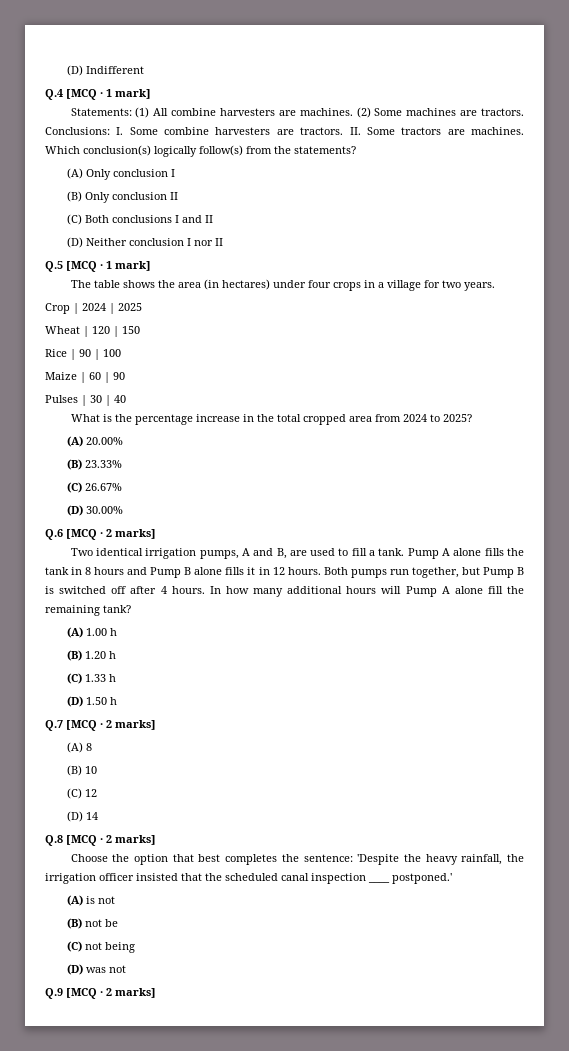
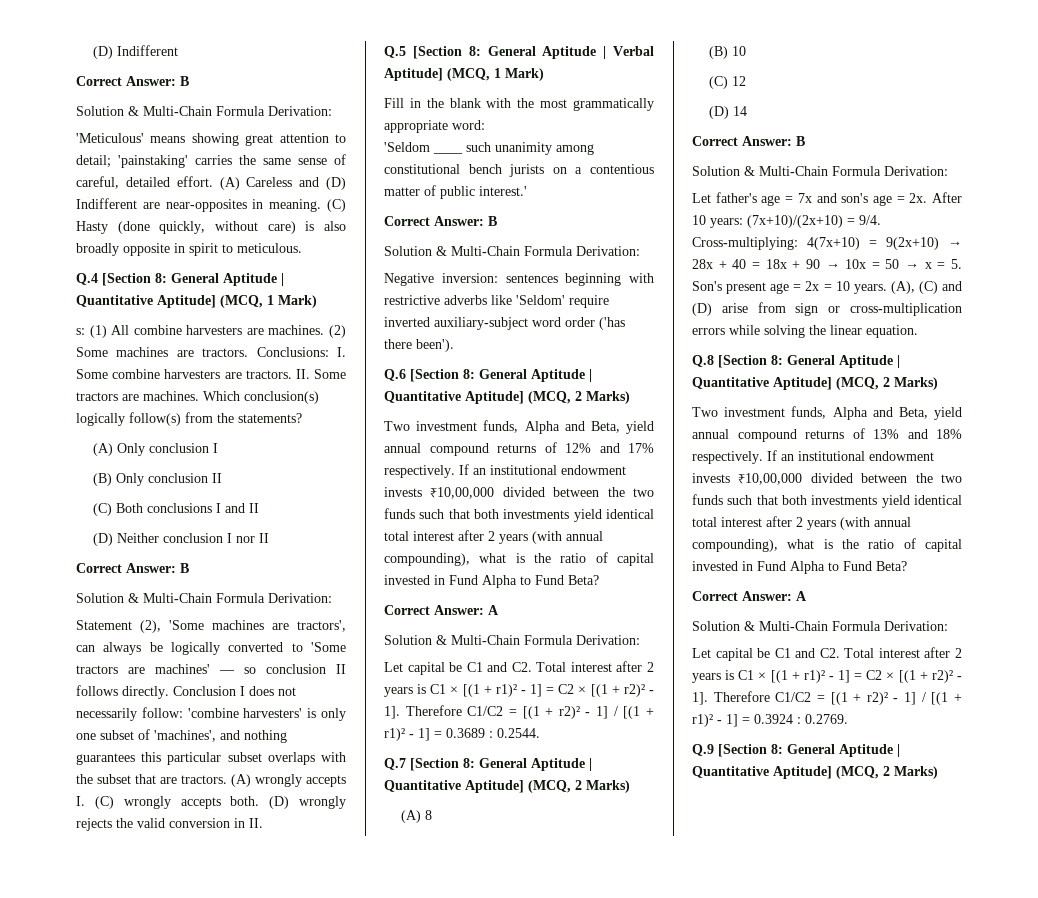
[45,89,151,100] [70,108,132,116] Q.4 [MCQ · 1 mark] // Statements: -> [76,76,189,86] [76,106,332,116] [76,133,346,146] [76,154,346,168] [76,176,347,190] [76,198,346,212] [76,221,346,234] [76,243,302,256] [76,273,284,286] [76,295,317,308] [76,328,85,335] Correct Answer: B // Solution & Multi-Chain Formula Derivation: // 'Meticulous' means showing great attention to detail; 'painstaking' carries the same sense of careful, detailed effort. (A) Careless and (D) Indifferent are near-opposites in meaning. (C) Hasty (done quickly, without care) is also broadly opposite in spirit to meticulous. // Q.4 [Section 8: General Aptitude | Quantitative Aptitude] (MCQ, 1 Mark) // s:
[45,261,151,272] [70,279,495,291] [45,303,142,314] [45,326,140,337] [45,349,121,360] [45,372,125,383] [45,395,126,406] [70,414,472,425] [66,436,123,447] [66,459,122,470] [66,482,122,493] [66,505,123,516] [45,529,156,540] [70,548,524,559] [45,567,524,578] [45,586,524,597] [45,605,131,616] [66,627,117,638] [66,650,116,661] [66,673,116,684] [66,696,117,707] [45,720,156,731] Q.5 [MCQ · 1 mark] // The table shows the area (in hectares) under four crops in a village for two years. // Crop | 2024 | 2025 // Wheat | 120 | 150 // Rice | 90 | 100 // Maize | 60 | 90 // Pulses | 30 | 40 // What is the percentage increase in the total cropped area from 2024 to 2025? // (A) 20.00% // (B) 23.33% // (C) 26.67% // (D) 30.00% // Q.6 [MCQ · 2 marks] // Two identical irrigation pumps, A and B, are used to fill a tank. Pump A alone fills the tank in 8 hours and Pump B alone fills it in 12 hours. Both pumps run together, but Pump B is switched off after 4 hours. In how many additional hours will Pump A alone fill the remaining tank? // (A) 1.00 h // (B) 1.20 h // (C) 1.33 h // (D) 1.50 h // Q.7 [MCQ · 2 marks] -> [76,563,189,573] [76,593,332,603] [76,620,346,633] [76,642,346,655] [76,664,346,674] [76,685,296,699] [76,707,346,721] [76,729,287,743] [76,752,346,765] [76,774,346,787] [76,796,346,809] [76,818,263,831] [384,46,654,59] [384,68,544,81] [384,98,654,111] [384,120,485,133] [384,142,430,152] [433,152,463,154] [466,142,594,155] [384,164,654,177] [384,185,527,199] [384,216,497,226] [384,246,640,256] [384,273,654,286] [384,295,609,308] [384,317,625,330] [384,339,454,352] [384,369,592,382] [384,391,630,404] [384,420,654,434] [384,442,654,456] [384,464,626,478] [384,487,654,499] [384,508,654,522] [384,530,603,544] [384,552,654,566] [384,575,599,588] [384,605,499,615] [384,635,640,645] [384,661,654,675] [384,684,654,697] [384,705,654,719] [384,728,540,741] [384,758,592,771] [384,780,630,793] Correct Answer: B // Solution & Multi-Chain Formula Derivation: // Statement (2), 'Some machines are tractors', can always be logically converted to 'Some tractors are machines' — so conclusion II follows directly. Conclusion I does not necessarily follow: 'combine harvesters' is only one subset of 'machines', and nothing guarantees this particular subset overlaps with the subset that are tractors. (A) wrongly accepts I. (C) wrongly accepts both. (D) wrongly rejects the valid conversion in II. // Q.5 [Section 8: General Aptitude | Verbal Aptitude] (MCQ, 1 Mark) // Fill in the blank with the most grammatically appropriate word: // 'Seldom ____ such unanimity among constitutional bench jurists on a contentious matter of public interest.' // Correct Answer: B // Solution & Multi-Chain Formula Derivation: // Negative inversion: sentences beginning with restrictive adverbs like 'Seldom' require inverted auxiliary-subject word order ('has there been'). // Q.6 [Section 8: General Aptitude | Quantitative Aptitude] (MCQ, 2 Marks) // Two investment funds, Alpha and Beta, yield annual compound returns of 12% and 17% respectively. If an institutional endowment invests ₹10,00,000 divided between the two funds such that both investments yield identical total interest after 2 years (with annual compounding), what is the ratio of capital invested in Fund Alpha to Fund Beta? // Correct Answer: A // Solution & Multi-Chain Formula Derivation: // Let capital be C1 and C2. Total interest after 2 years is C1 × [(1 + r1)² - 1] = C2 × [(1 + r2)² - 1]. Therefore C1/C2 = [(1 + r2)² - 1] / [(1 + r1)² - 1] = 0.3689 : 0.2544. // Q.7 [Section 8: General Aptitude | Quantitative Aptitude] (MCQ, 2 Marks)
[45,835,156,846] [70,854,524,865] [45,873,452,884] [66,895,115,906] [66,918,118,929] [66,941,135,953] [66,964,126,975] [45,988,156,999] Q.8 [MCQ · 2 marks] // Choose the option that best completes the sentence: 'Despite the heavy rainfall, the irrigation officer insisted that the scheduled canal inspection ____ postponed.' // (A) is not // (B) not be // (C) not being // (D) was not // Q.9 [MCQ · 2 marks] -> [692,136,805,146] [692,166,948,176] [692,192,962,206] [692,215,881,228] [692,237,962,250] [692,259,962,269] [692,281,962,294] [692,302,962,316] [692,325,918,338] [692,355,900,368] [692,377,938,390] [692,406,962,420] [692,428,962,442] [692,450,934,464] [692,473,962,485] [692,494,962,508] [692,516,911,530] [692,538,962,552] [692,561,907,574] [692,591,807,601] [692,621,948,631] [692,647,962,661] [692,670,962,683] [692,691,962,705] [692,714,848,727] [692,744,900,757] [692,766,938,779] Correct Answer: B // Solution & Multi-Chain Formula Derivation: // Let father's age = 7x and son's age = 2x. After 10 years: (7x+10)/(2x+10) = 9/4. Cross-multiplying: 4(7x+10) = 9(2x+10) → 28x + 40 = 18x + 90 → 10x = 50 → x = 5. Son's present age = 2x = 10 years. (A), (C) and (D) arise from sign or cross-multiplication errors while solving the linear equation. // Q.8 [Section 8: General Aptitude | Quantitative Aptitude] (MCQ, 2 Marks) // Two investment funds, Alpha and Beta, yield annual compound returns of 13% and 18% respectively. If an institutional endowment invests ₹10,00,000 divided between the two funds such that both investments yield identical total interest after 2 years (with annual compounding), what is the ratio of capital invested in Fund Alpha to Fund Beta? // Correct Answer: A // Solution & Multi-Chain Formula Derivation: // Let capital be C1 and C2. Total interest after 2 years is C1 × [(1 + r1)² - 1] = C2 × [(1 + r2)² - 1]. Therefore C1/C2 = [(1 + r2)² - 1] / [(1 + r1)² - 1] = 0.3924 : 0.2769. // Q.9 [Section 8: General Aptitude | Quantitative Aptitude] (MCQ, 2 Marks)

